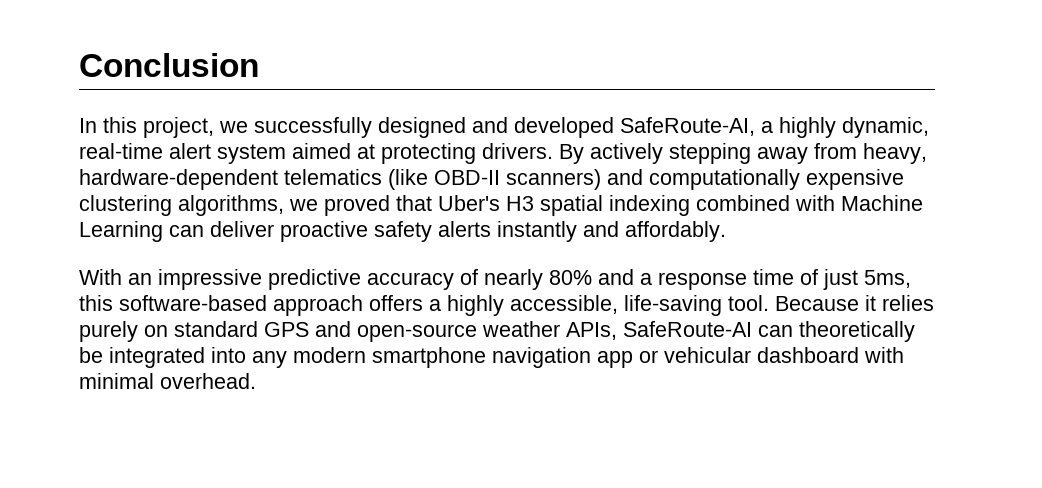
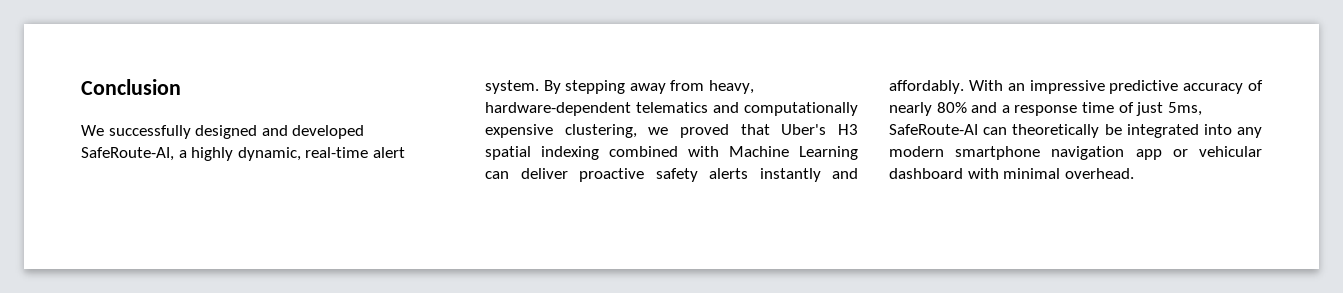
[79,117,248,138] In this project, we -> [81,125,104,136] We
[217,143,663,164] system aimed at protecting drivers. By actively -> [485,80,561,94] system. By
[388,169,601,190] (like OBD-II scanners) -> (708, 107) none
[79,195,284,216] clustering algorithms, -> [564,124,637,138] clustering,
(726, 231) // -> (964, 87) none
[79,295,934,316] [79,321,617,342] this software-based approach offers a highly accessible, life-saving tool. Because it relies purely on standard GPS and open-source weather APIs, -> (1202, 109) none

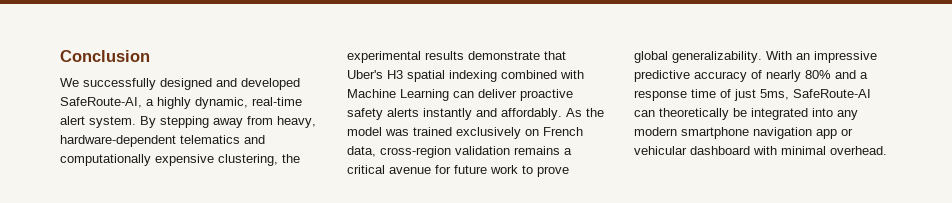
[648,124,729,138] we proved -> [282,154,300,163] [347,51,540,63] the experimental results demonstrate
(964, 87) none -> [566,108,604,117] [347,127,583,139] [347,146,572,158] [347,165,569,177] [634,51,762,63] As the model was trained exclusively on French data, cross-region validation remains a critical avenue for future work to prove global generalizability.

